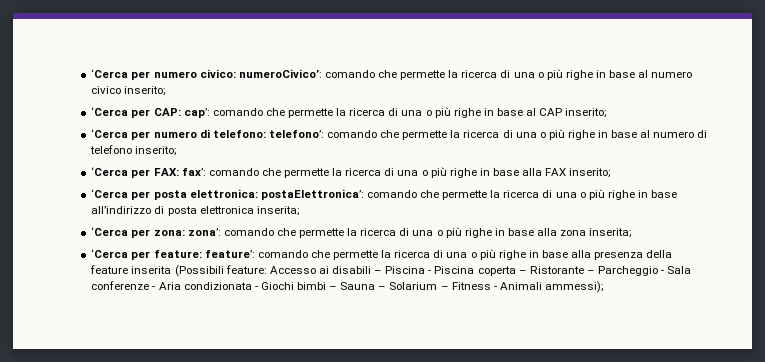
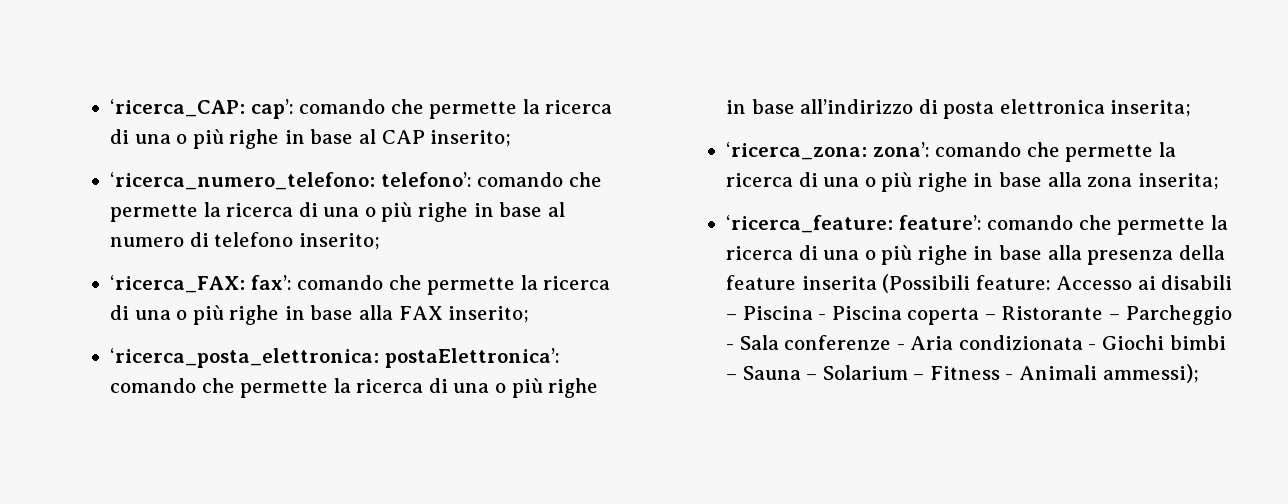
[91,69,693,80] [91,86,167,96] [91,107,181,118] ‘Cerca per numero civico: numeroCivico’: comando che permette la ricerca di una o più righe in base al numero civico inserito; // ‘Cerca per CAP: -> [110,99,246,117] ‘ricerca_CAP:
[91,129,266,140] ‘Cerca per numero di telefono: -> [110,172,376,190] ‘ricerca_numero_telefono:
[91,167,179,178] ‘Cerca per FAX: -> [110,275,246,293] ‘ricerca_FAX:
[91,189,258,200] ‘Cerca per posta elettronica: -> [110,348,380,368] ‘ricerca_posta_elettronica:
[91,227,185,238] ‘Cerca per zona: -> [726,142,868,160] ‘ricerca_zona:
[91,249,202,260] ‘Cerca per feature: -> [726,215,894,233] ‘ricerca_feature:

